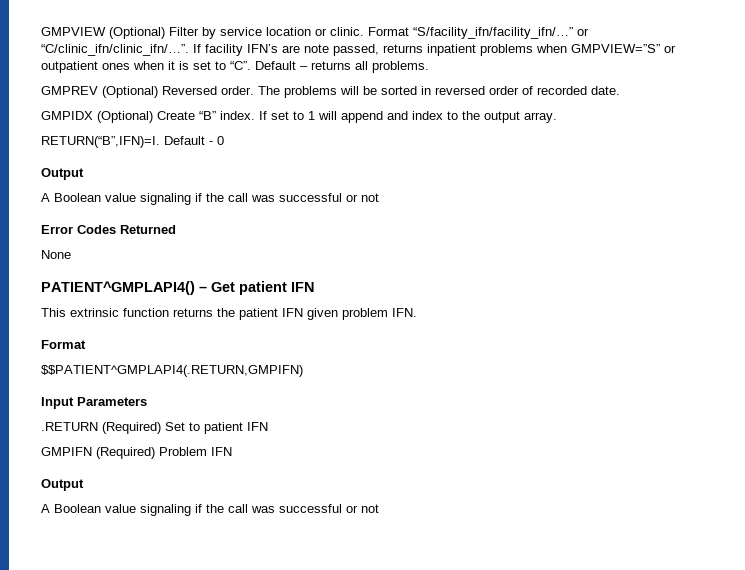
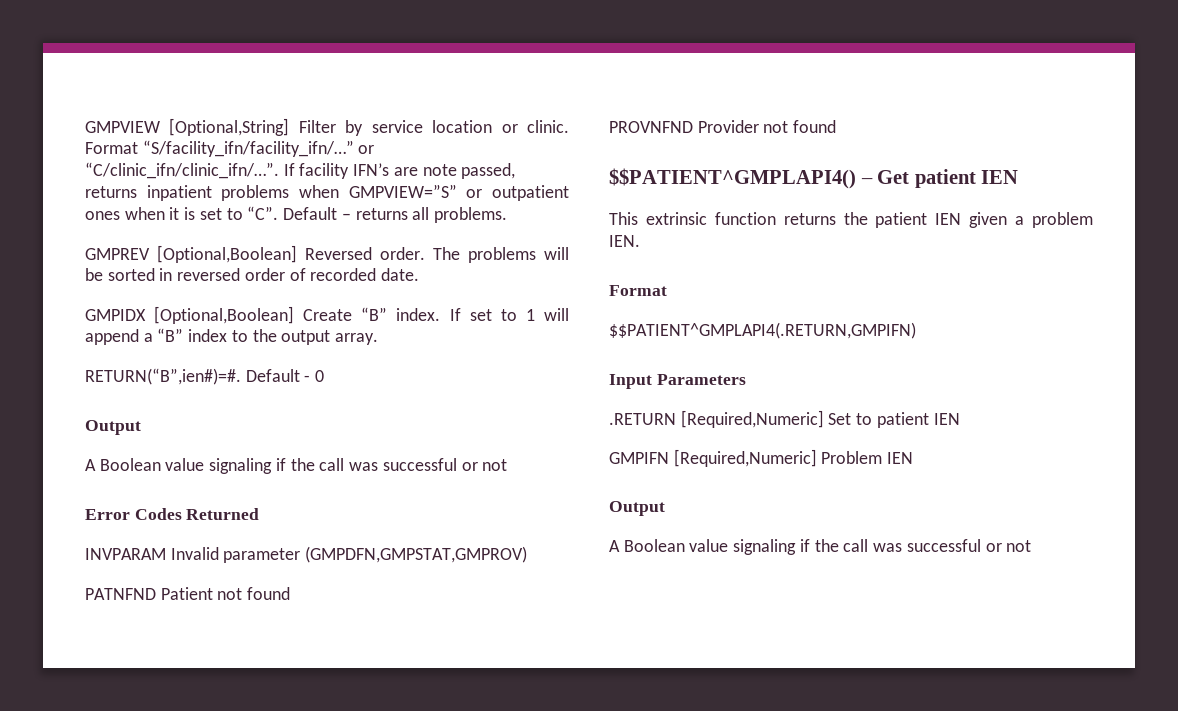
[109,27,165,39] (Optional) -> [169,118,290,136] [Optional,String]
[102,86,158,98] (Optional) -> [157,245,297,263] [Optional,Boolean]
[97,111,153,123] (Optional) -> [154,306,295,324] [Optional,Boolean]
[387,111,408,120] and -> [143,328,184,342] a “B”
[41,136,160,148] RETURN(“B”,IFN)=I. -> [85,368,241,385] RETURN(“B”,ien#)=#.
[41,250,71,259] [41,281,195,295] None // PATIENT^GMPLAPI4() -> [85,546,528,563] [85,587,291,600] [609,120,837,133] [609,168,856,189] INVPARAM Invalid parameter (GMPDFN,GMPSTAT,GMPROV) // PATNFND Patient not found // PROVNFND Provider not found // $$PATIENT^GMPLAPI4()
[291,282,314,292] IFN -> [981,170,1019,184] IEN
[282,308,417,320] IFN given problem IFN. -> [935,212,1093,228] [609,235,640,247] IEN given a problem IEN.
[102,422,161,434] (Required) -> [680,410,824,428] [Required,Numeric]
[247,422,268,431] IFN -> [933,413,960,425] IEN
[96,447,232,459] (Required) Problem IFN -> [673,449,914,467] [Required,Numeric] Problem IEN

